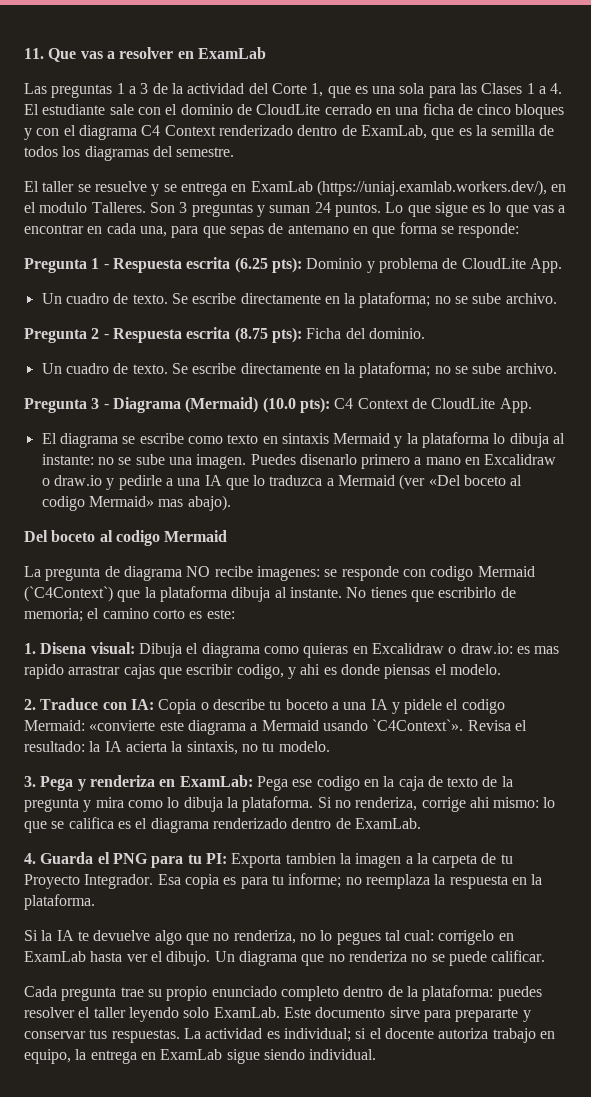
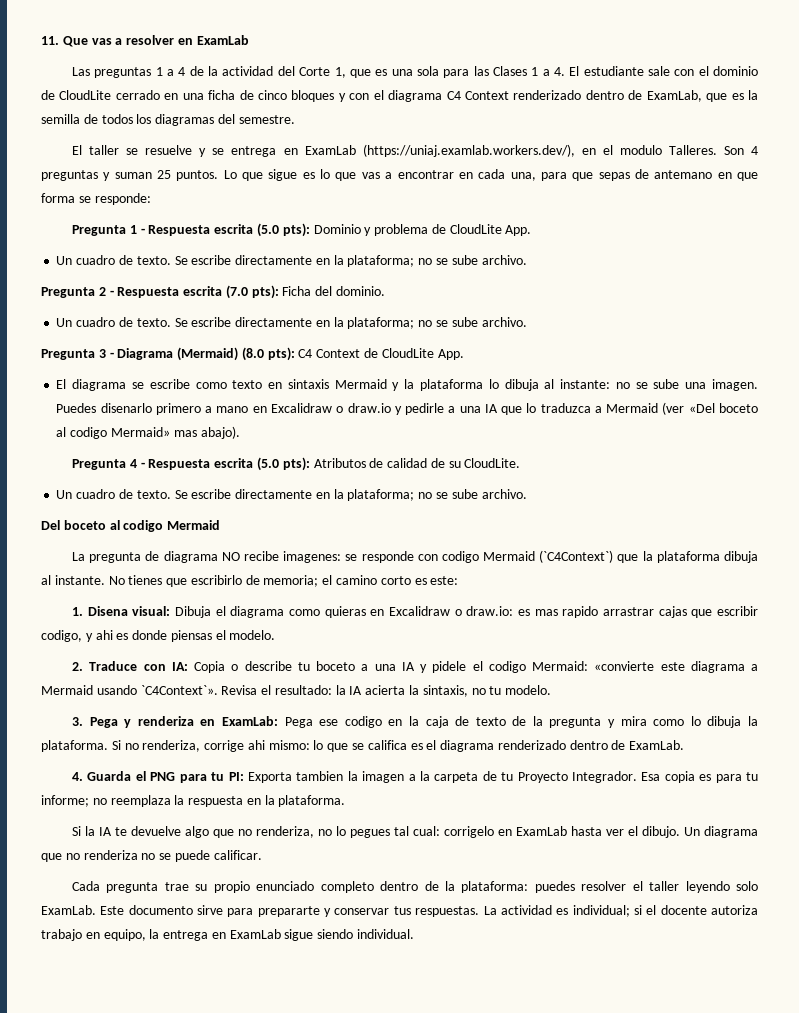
[140,83,149,94] 3 -> [178,67,186,76] 4
[179,202,188,213] 3 -> [750,146,758,155] 4
[314,202,331,213] 24 -> [157,170,172,179] 25
[234,257,268,273] (6.25 -> [256,223,279,237] (5.0
[234,327,268,343] (8.75 -> [225,285,248,299] (7.0
[262,397,296,413] (10.0 -> [241,347,264,361] (8.0
(231, 503) none -> [72,457,521,471] [56,489,527,501] // Pregunta 4 - Respuesta escrita (5.0 pts): Atributos de calidad de su CloudLite. // Un cuadro de texto. Se escribe directamente en la plataforma; no se sube archivo.

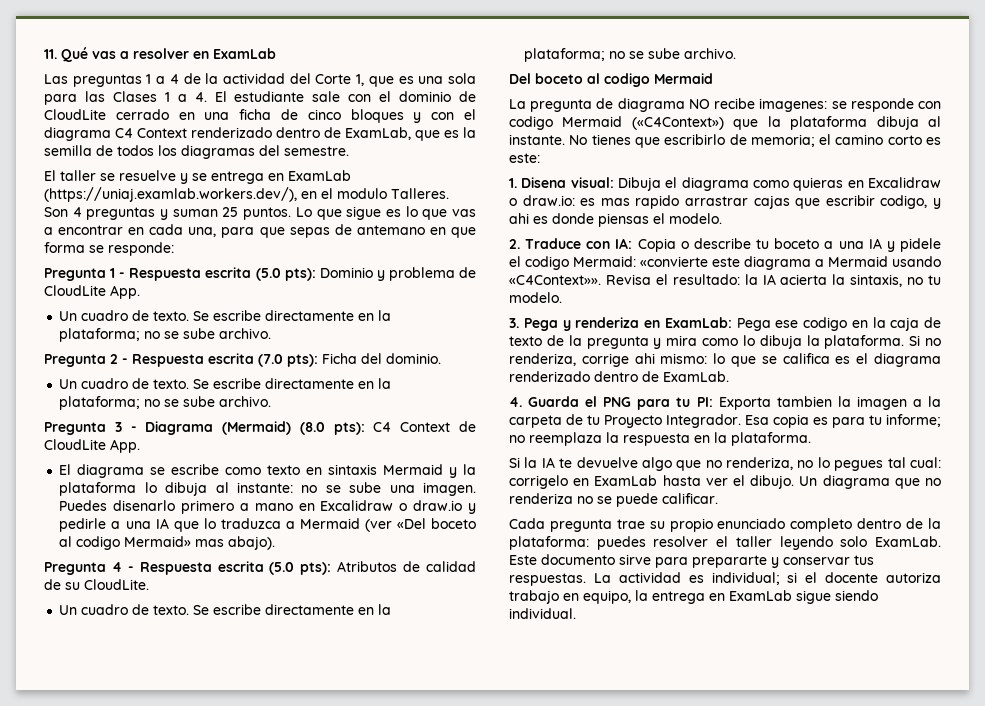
[62,36,88,47] Que -> [61,47,88,62] Qué
[539,550,614,563] (`C4Context`) -> [631,117,724,130] («C4Context»)
[140,685,218,695] `C4Context`». -> [509,275,601,285] «C4Context»».

